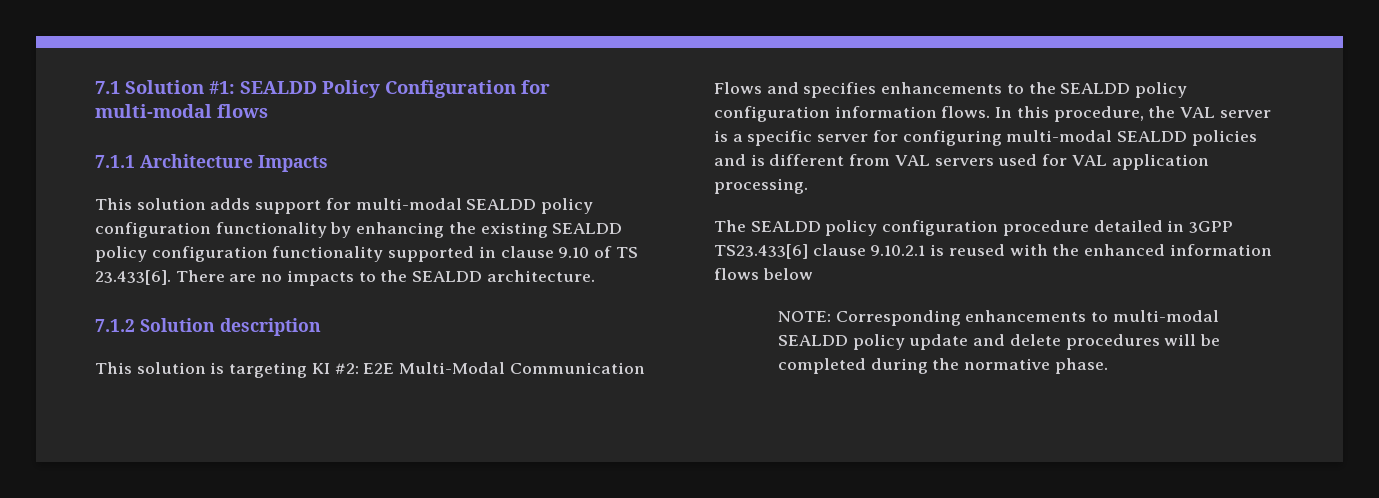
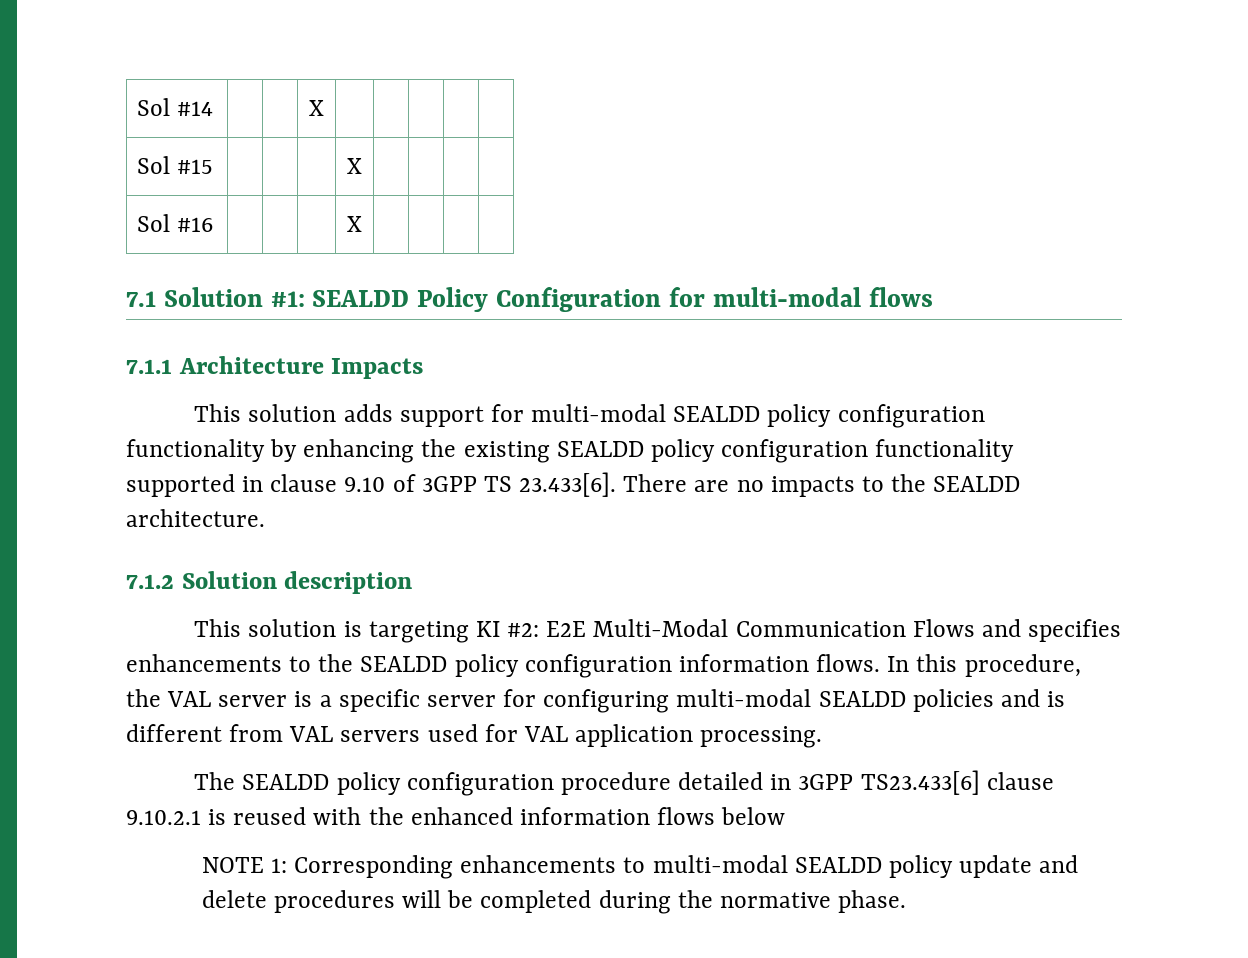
(95, 87) none -> [136,98,214,116] [309,100,324,116] [136,156,214,174] [347,158,362,174] [136,214,214,232] [347,216,362,232] Sol #14 | | | X | | | | | // Sol #15 | | | | X | | | | // Sol #16 | | | | X | | | | //
(613, 252) none -> [421,476,477,492] 3GPP
[777,311,831,322] NOTE: -> [201,857,287,873] NOTE 1:

